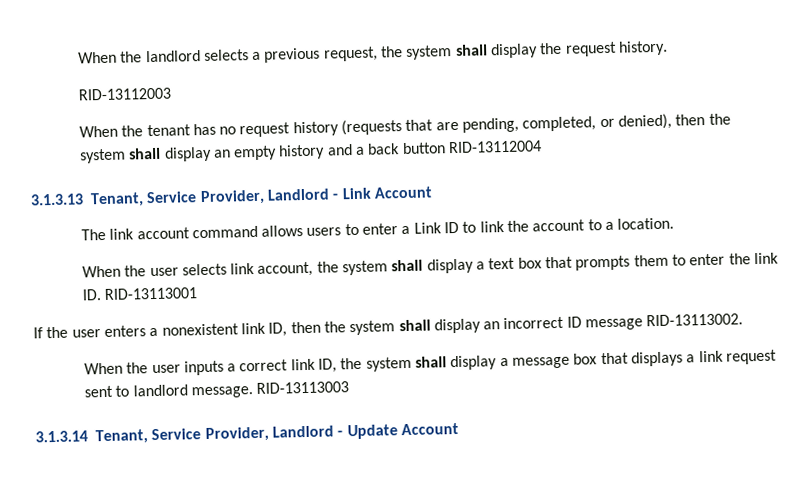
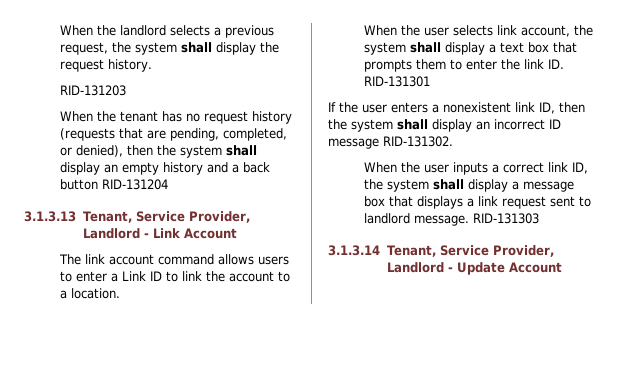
[77,87,172,101] RID-13112003 -> [59,85,126,96] RID-131203
[448,140,543,154] RID-13112004 -> [101,179,168,190] RID-131204
[104,287,198,300] RID-13113001 -> [363,76,430,87] RID-131301
[646,313,744,327] RID-13113002. -> [383,136,453,147] RID-131302.
[256,381,350,394] RID-13113003 -> [472,213,539,224] RID-131303

